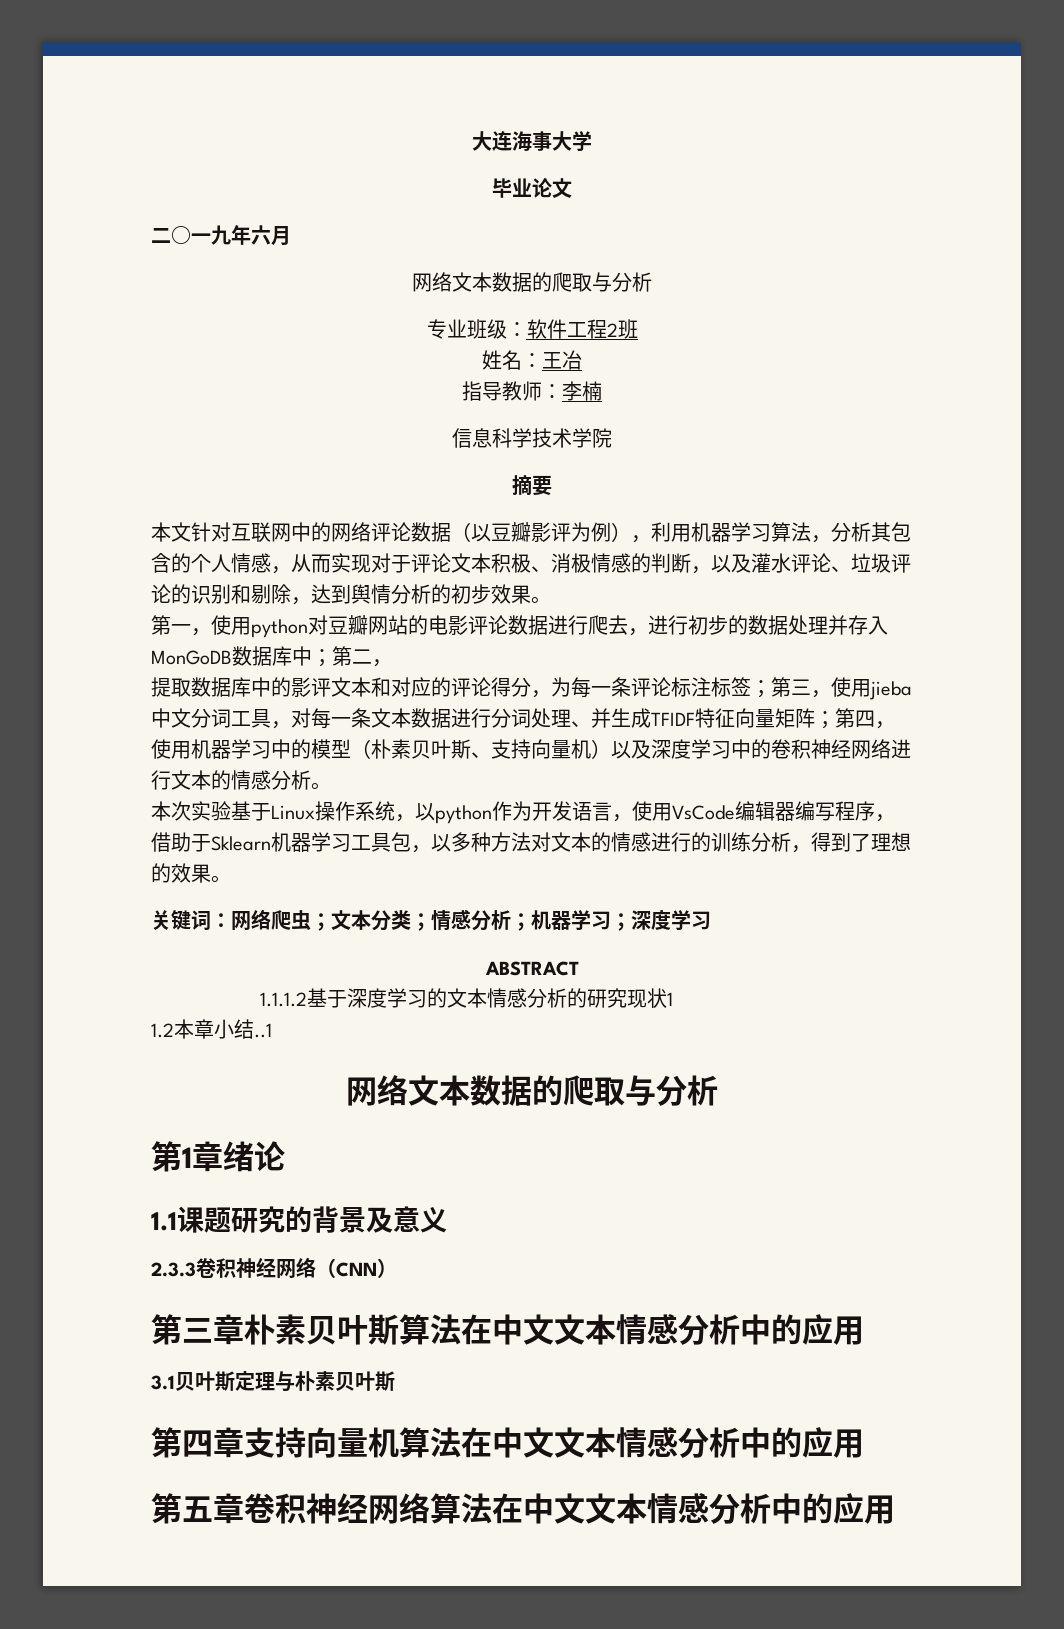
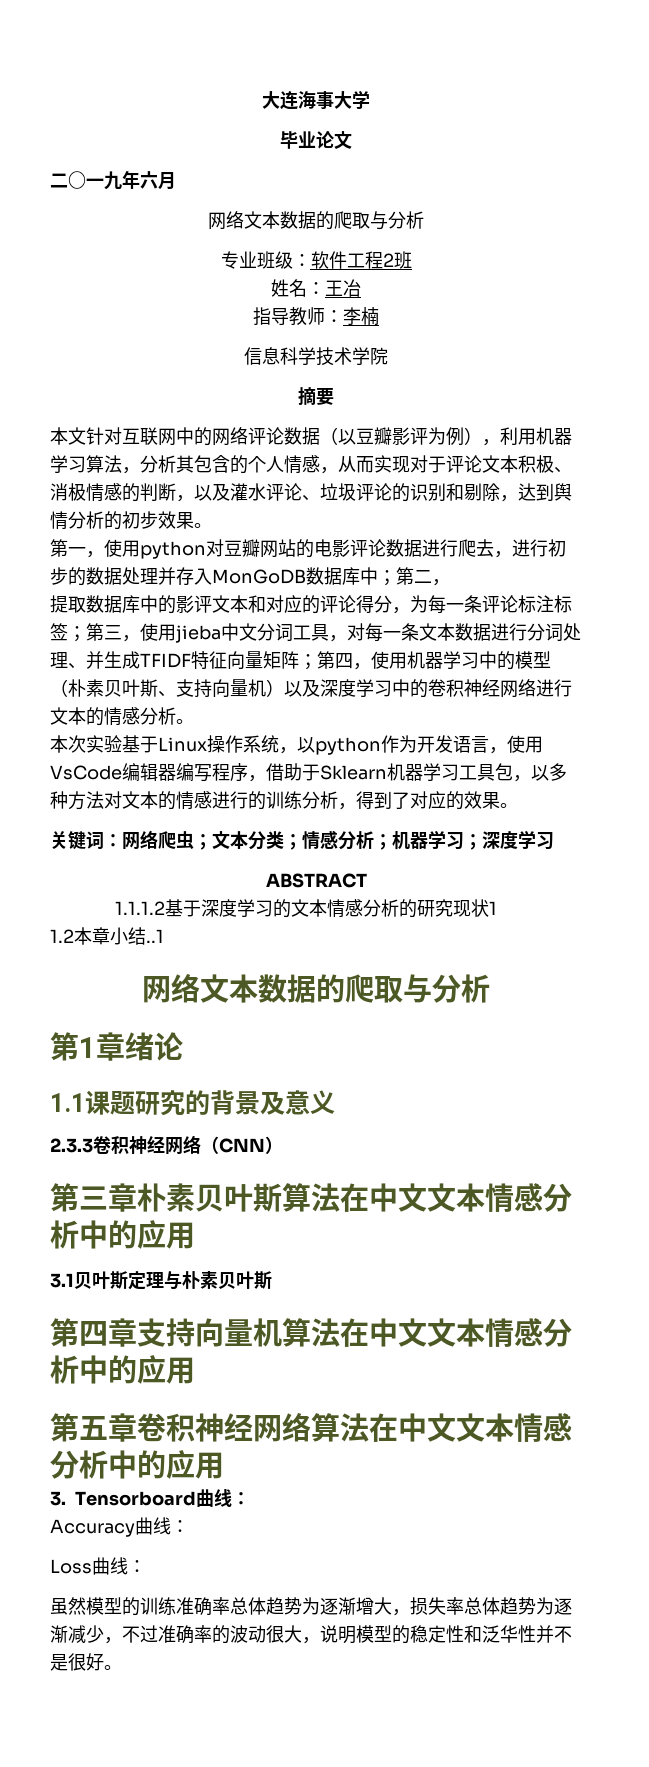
[871,832,911,851] 理想 -> [410,791,446,809] 对应
(895, 1509) none -> [50,1489,250,1507] [50,1517,189,1537] [50,1557,146,1575] [50,1597,572,1616] [50,1625,572,1644] [50,1653,122,1671] // 3. Tensorboard曲线： // Accuracy曲线： // Loss曲线： // 虽然模型的训练准确率总体趋势为逐渐增大，损失率总体趋势为逐渐减少，不过准确率的波动很大，说明模型的稳定性和泛华性并不是很好。

